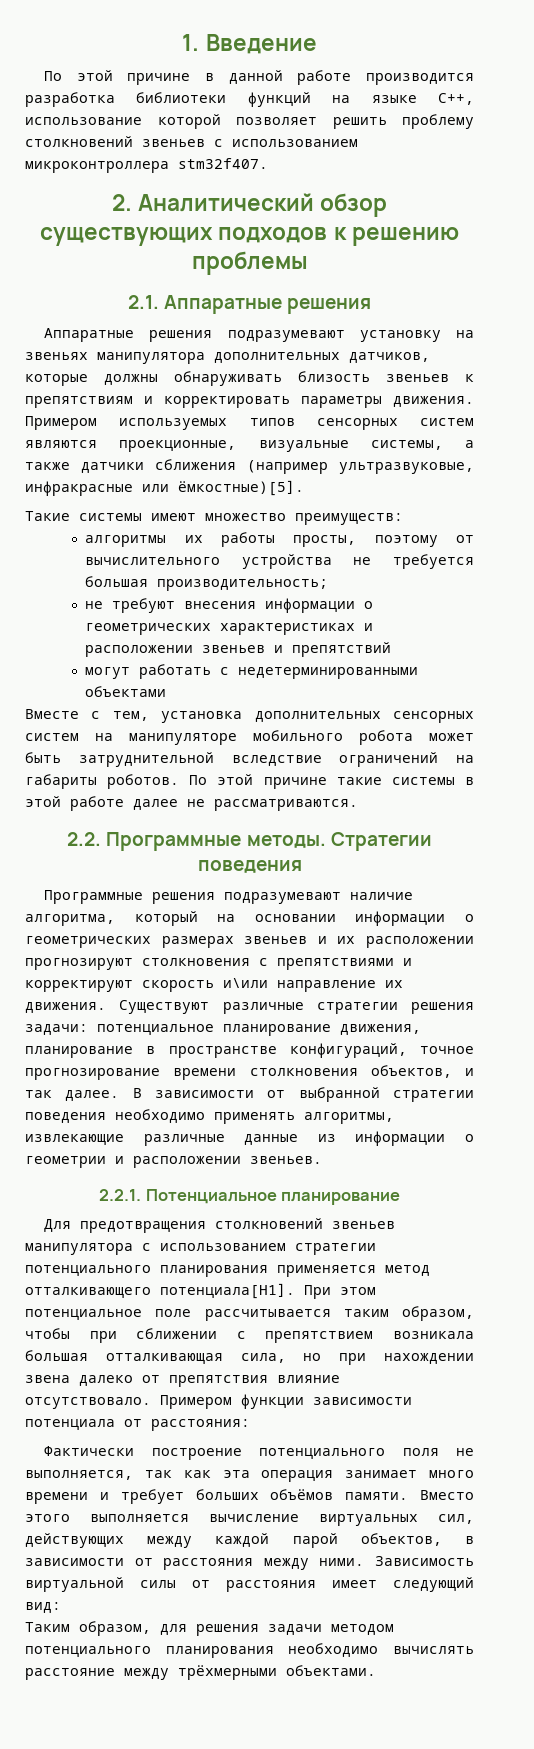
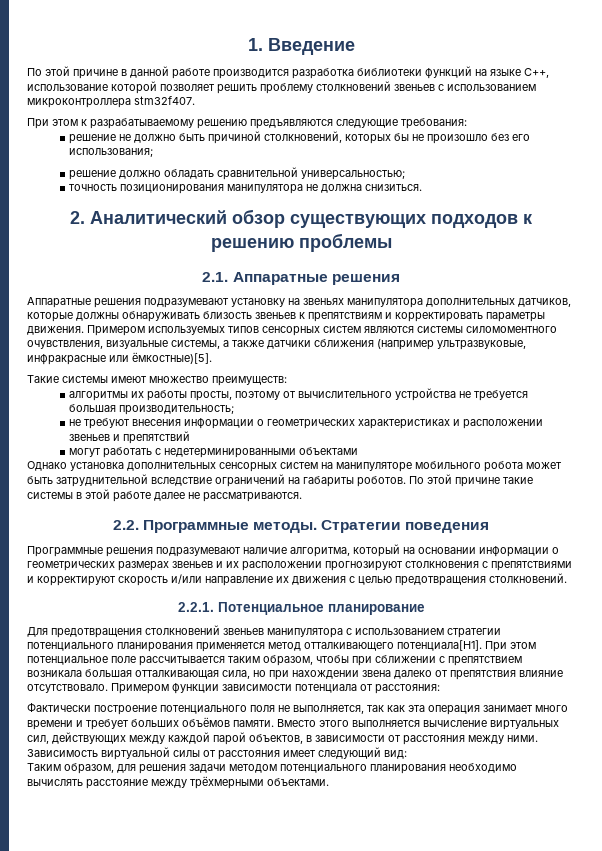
(268, 163) none -> [27,118,467,129] [69,131,531,144] [69,148,154,157] [69,167,406,180] [69,184,423,194] // При этом к разрабатываемому решению предъявляются следующие требования: // решение не должно быть причиной столкновений, которых бы не произошло без его использования; // решение должно обладать сравнительной универсальностью; // точность позиционирования манипулятора не должна снизиться.
[119,440,237,452] проекционные, -> [417,326,557,333] [27,340,103,349] системы силомоментного очувствления,
[25,709,149,721] Вместе с тем, -> [27,461,67,471] Однако
[223,978,268,988] и\или -> [171,574,202,584] и/или
[25,1000,474,1014] [25,1024,421,1036] [25,1043,474,1058] [25,1065,474,1080] [25,1087,474,1102] [25,1109,394,1124] [25,1131,475,1146] [25,1156,322,1168] движения. Существуют различные стратегии решения задачи: потенциальное планирование движения, планирование в пространстве конфигураций, точное прогнозирование времени столкновения объектов, и так далее. В зависимости от выбранной стратегии поведения необходимо применять алгоритмы, извлекающие различные данные из информации о геометрии и расположении звеньев. -> [292,573,567,586] движения с целью предотвращения столкновений.

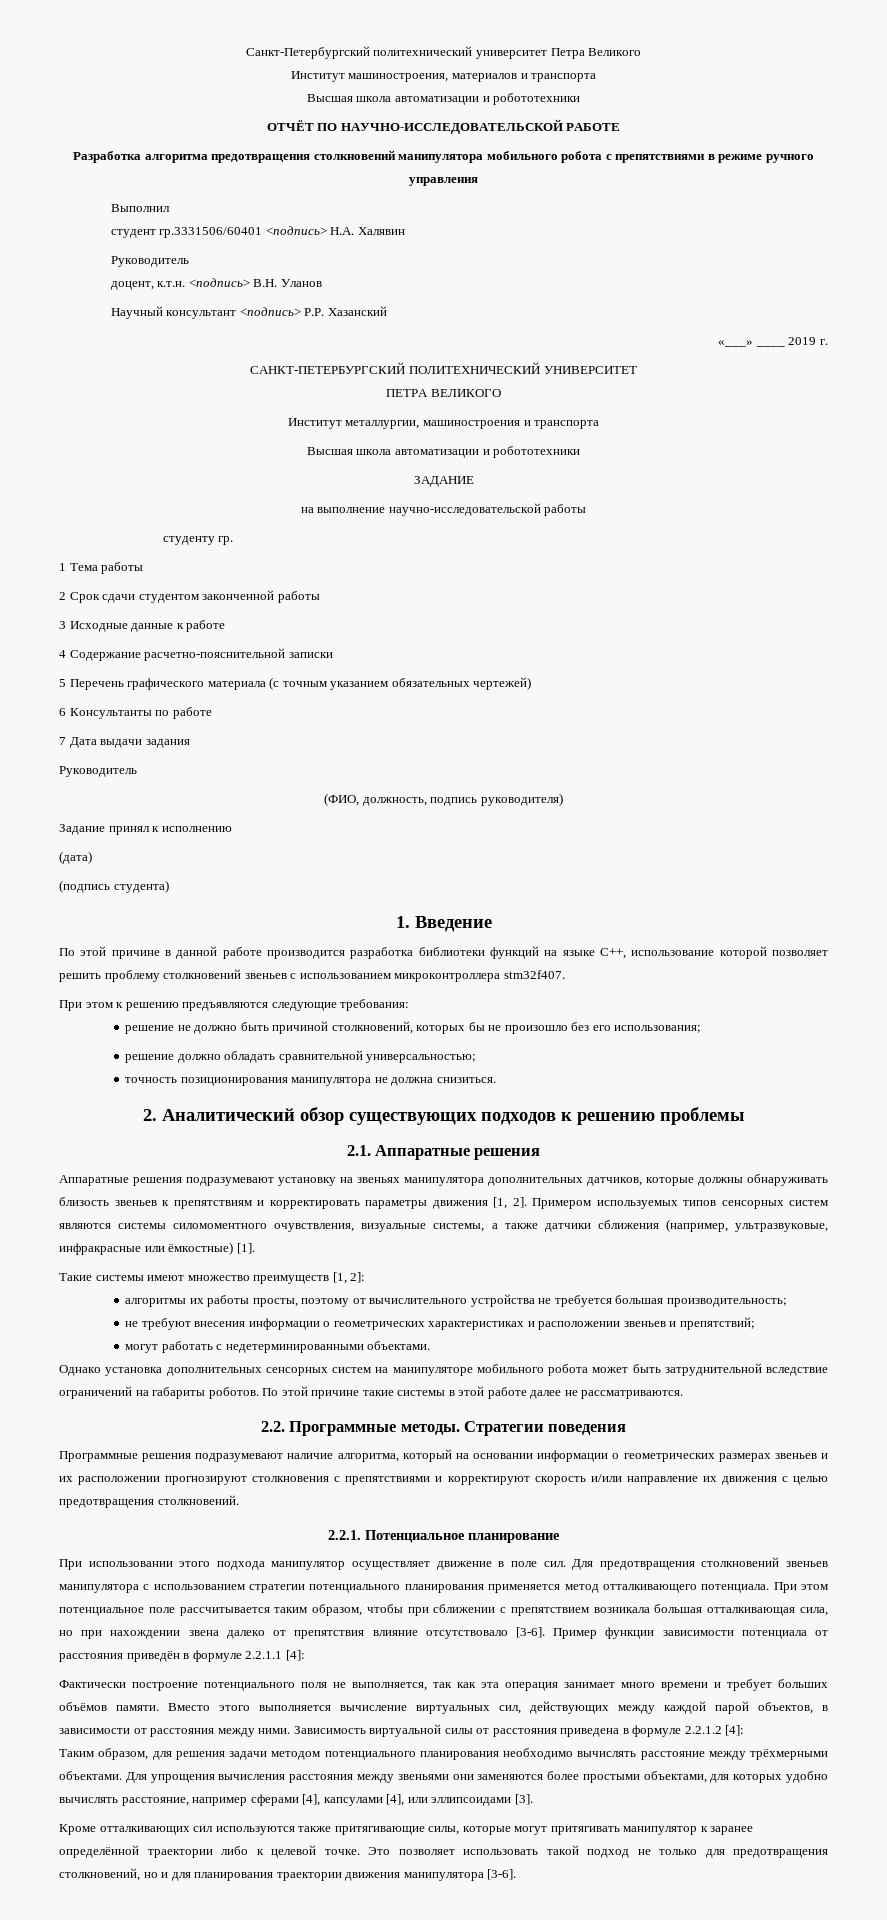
(247, 44) none -> [245,46,642,59] [290,71,597,82] [306,93,581,105] [266,119,621,134] [73,150,814,163] [409,177,478,186] [110,204,170,212] [110,226,405,238] [110,256,189,267] [110,278,322,290] [110,306,387,319] [718,340,785,347] [788,337,828,345] [250,362,637,374] [386,389,501,397] [287,418,600,429] [306,446,581,458] [413,476,474,487] [300,503,587,516] [162,536,234,545] [59,562,144,574] [59,590,320,603] [59,620,226,632] [59,648,333,661] [59,677,532,690] [59,707,212,719] [59,737,190,748] [59,766,137,777] [324,793,563,806] [59,824,232,835] [59,851,92,864] [59,880,169,893] Санкт-Петербургский политехнический университет Петра Великого // Институт машиностроения, материалов и транспорта // Высшая школа автоматизации и робототехники // ОТЧЁТ ПО НАУЧНО-ИССЛЕДОВАТЕЛЬСКОЙ РАБОТЕ // Разработка алгоритма предотвращения столкновений манипулятора мобильного робота с препятствиями в режиме ручного управления // Выполнил // студент гр.3331506/60401 <подпись> Н.А. Халявин // Руководитель // доцент, к.т.н. <подпись> В.Н. Уланов // Научный консультант <подпись> Р.Р. Хазанский // «___» ____ 2019 г. // САНКТ-ПЕТЕРБУРГСКИЙ ПОЛИТЕХНИЧЕСКИЙ УНИВЕРСИТЕТ // ПЕТРА ВЕЛИКОГО // Институт металлургии, машиностроения и транспорта // Высшая школа автоматизации и робототехники // ЗАДАНИЕ // на выполнение научно-исследовательской работы // студенту гр. // 1 Тема работы // 2 Срок сдачи студентом законченной работы // 3 Исходные данные к работе // 4 Содержание расчетно-пояснительной записки // 5 Перечень графического материала (с точным указанием обязательных чертежей) // 6 Консультанты по работе // 7 Дата выдачи задания // Руководитель // (ФИО, должность, подпись руководителя) // Задание принял к исполнению // (дата) // (подпись студента) //
[90,118,194,129] разрабатываемому -> (124, 1005) none
[27,326,84,335] движения. -> [432,1197,527,1209] движения [1, 2].
[377,339,434,350] (например -> [665,1219,728,1232] (например,
[132,352,212,364] ёмкостные)[5]. -> [168,1242,255,1255] ёмкостные) [1].
[212,376,287,386] преимуществ: -> [253,1272,366,1284] преимуществ [1, 2]:
[123,431,191,444] препятствий -> [679,1317,755,1330] препятствий;
[299,447,359,455] объектами -> [367,1341,431,1350] объектами.
(425, 609) none -> [59,1559,566,1570] При использовании этого подхода манипулятор осуществляет движение в поле сил.
[397,640,482,651] потенциала[Н1]. -> [701,1584,770,1593] потенциала.
[27,683,169,694] отсутствовало. Примером -> [425,1627,598,1639] отсутствовало [3-6]. Пример
[375,684,440,694] расстояния: -> [59,1650,305,1662] расстояния приведён в формуле 2.2.1.1 [4]:
[283,747,407,759] имеет следующий вид: -> [560,1725,745,1737] приведена в формуле 2.2.1.2 [4]:
(329, 782) none -> [125,1771,829,1783] [59,1794,533,1806] [59,1824,754,1835] [59,1845,828,1858] [59,1868,517,1881] Для упрощения вычисления расстояния между звеньями они заменяются более простыми объектами, для которых удобно вычислять расстояние, например сферами [4], капсулами [4], или эллипсоидами [3]. // Кроме отталкивающих сил используются также притягивающие силы, которые могут притягивать манипулятор к заранее определённой траектории либо к целевой точке. Это позволяет использовать такой подход не только для предотвращения столкновений, но и для планирования траектории движения манипулятора [3-6].

